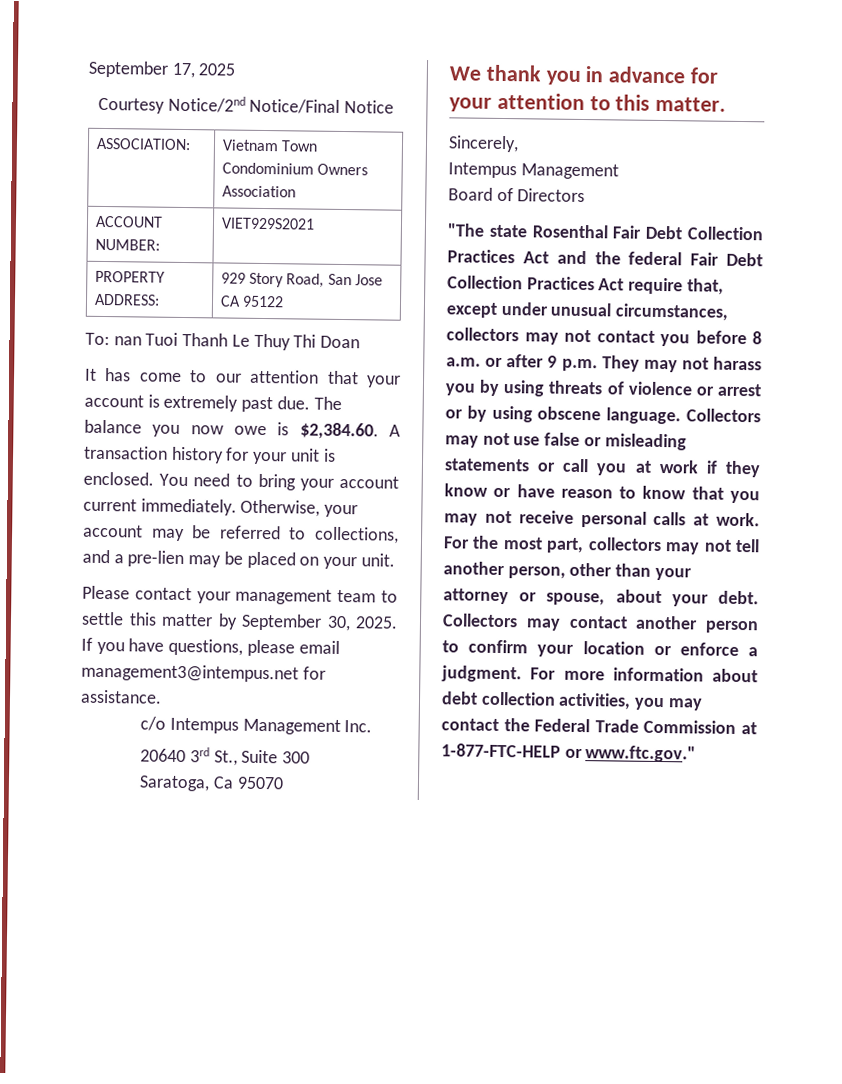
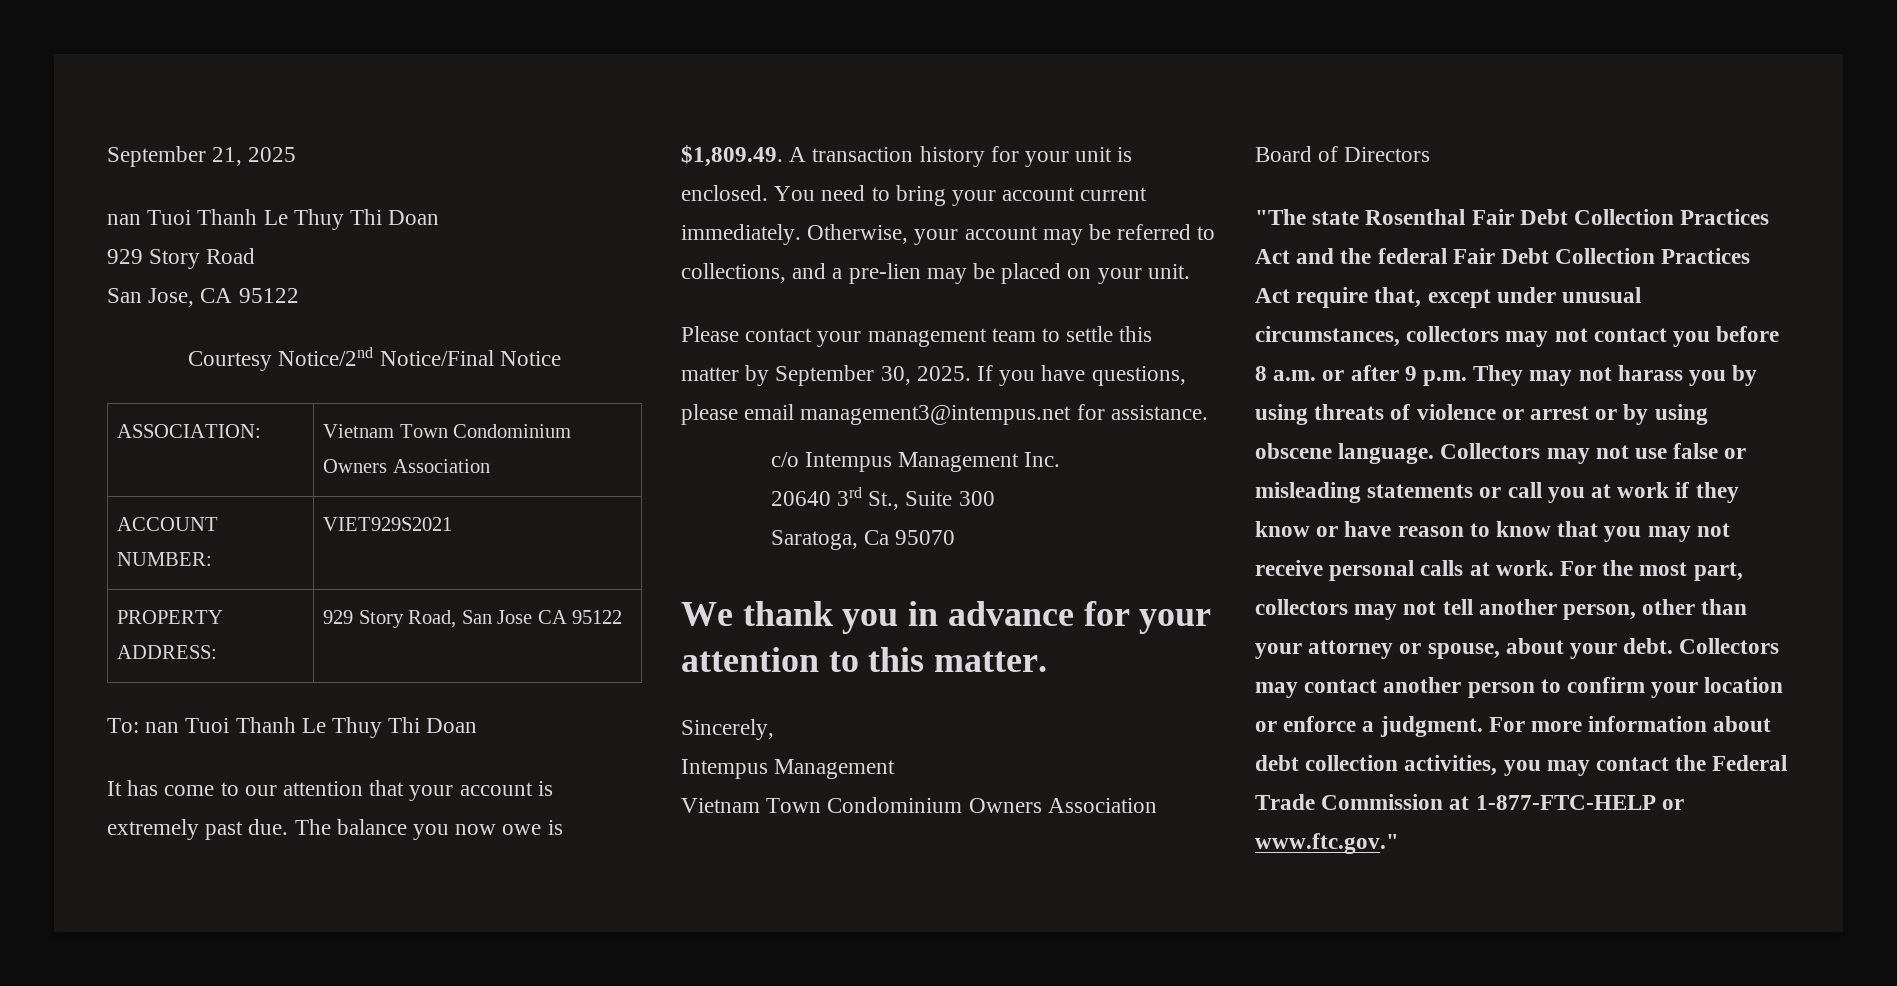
[88,60,195,79] September 17, -> [107,146,243,167] September 21,
(236, 69) none -> [107,209,440,230] [107,248,256,269] [107,288,299,307] // nan Tuoi Thanh Le Thuy Thi Doan // 929 Story Road // San Jose, CA 95122
[299,422,379,440] $2,384.60. -> [681,145,783,167] $1,809.49.
(619, 171) none -> [681,797,1157,813] Vietnam Town Condominium Owners Association

